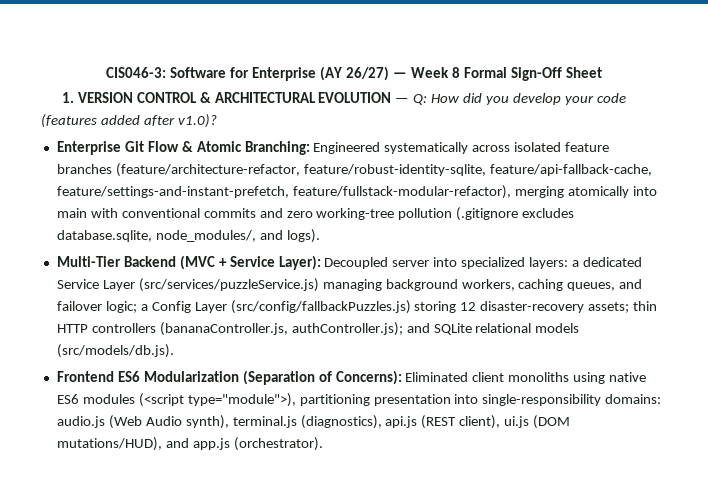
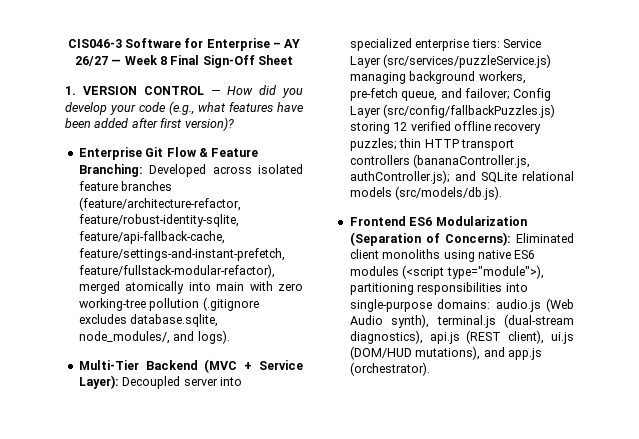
[106,67,167,78] CIS046-3: -> [67,39,122,48] CIS046-3
[320,66,390,81] (AY 26/27) -> [273,39,301,48] [74,56,108,66] – AY 26/27
[463,67,507,78] Formal -> [170,55,200,65] Final
[199,92,428,105] & ARCHITECTURAL EVOLUTION — Q: -> [210,90,221,95] —
[41,114,217,128] (features added after v1.0)? -> [169,101,304,115] [65,117,234,131] (e.g., what features have been added after first version)?
[196,141,469,155] Atomic Branching: Engineered systematically -> [211,148,259,157] [78,164,207,177] Feature Branching: Developed
[514,186,564,198] merging -> [78,281,120,294] merged
[121,208,283,218] conventional commits and -> (273, 286) none
[529,257,642,269] layers: a dedicated -> [415,39,500,51] enterprise tiers:
[518,279,643,291] [56,301,148,313] caching queues, and failover logic; a -> [349,88,510,101] pre-fetch queue, and failover;
[480,301,630,313] disaster-recovery assets; -> [410,121,542,134] [349,138,397,151] verified offline recovery puzzles;
(88, 328) none -> [460,139,514,151] transport
[373,394,602,406] presentation into single-responsibility -> [417,282,528,295] [349,299,432,312] responsibilities into single-purpose
[300,415,382,429] (diagnostics), -> [504,314,574,328] [349,330,423,344] (dual-stream diagnostics),
[533,415,571,429] [56,437,162,451] (DOM mutations/HUD), -> [349,346,481,360] (DOM/HUD mutations),

